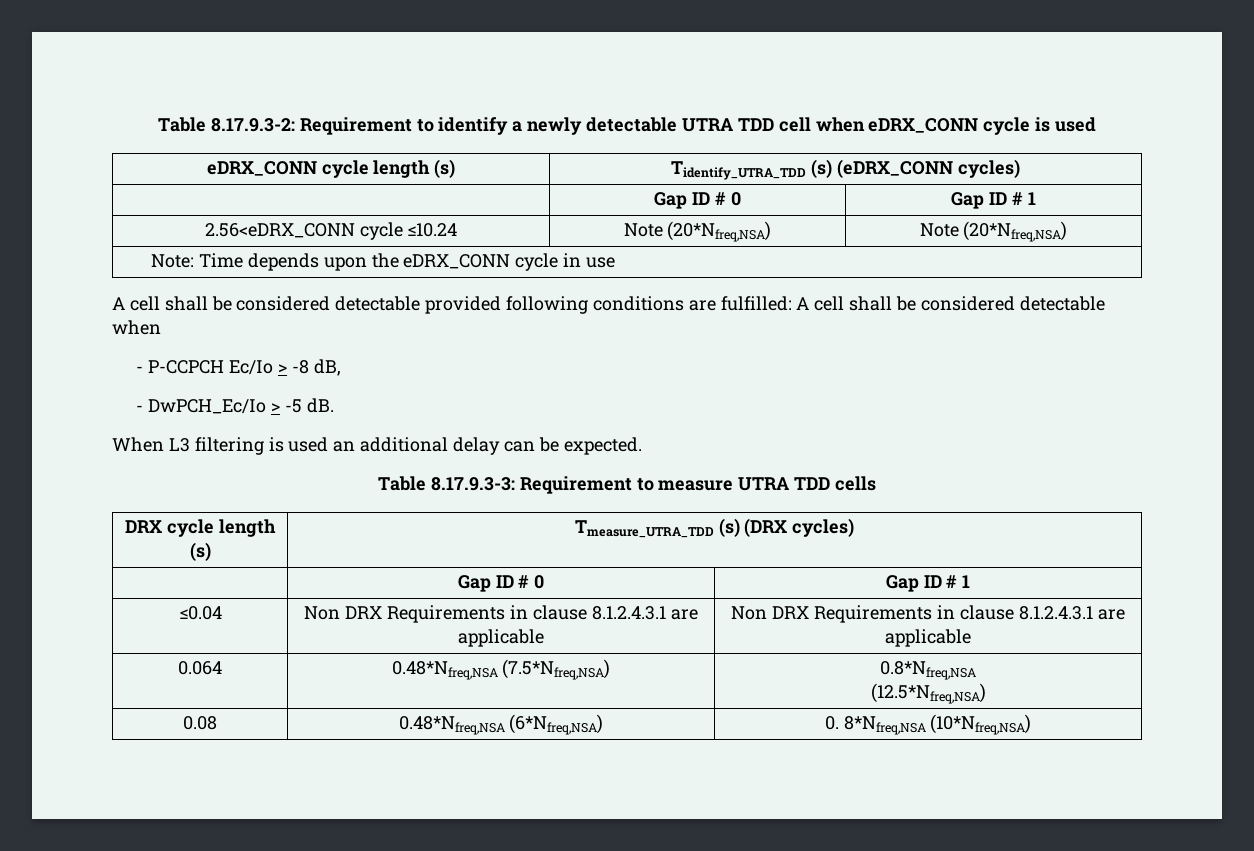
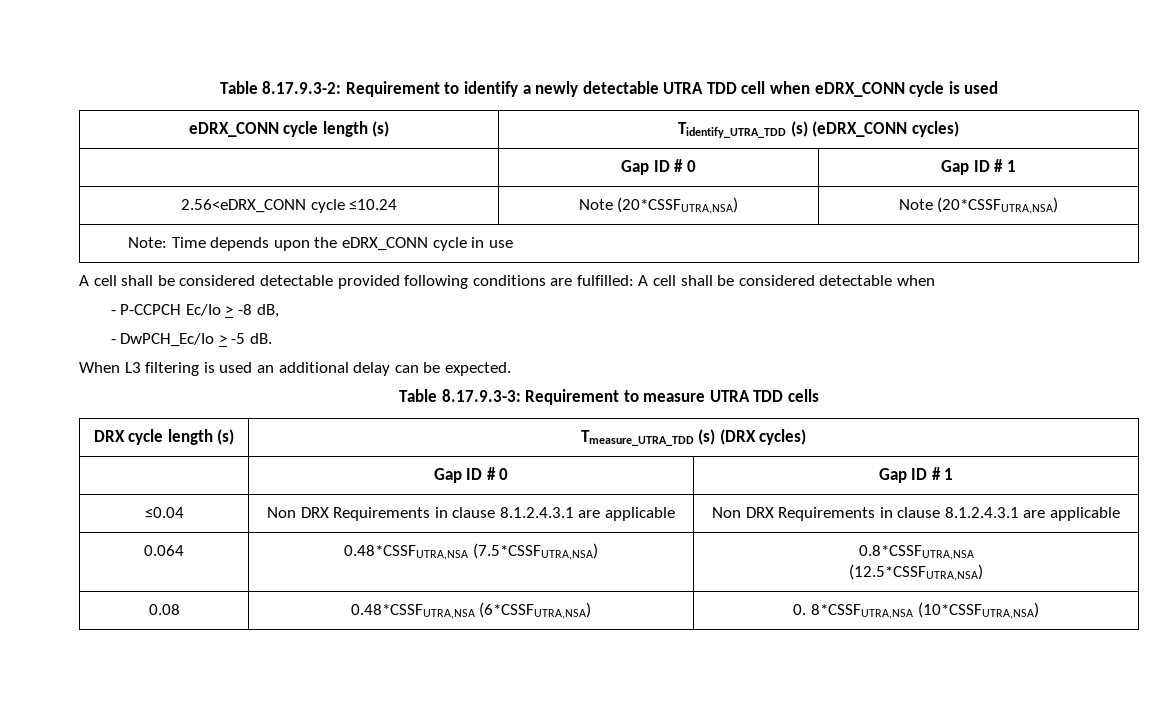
[667,221,772,242] [919,221,1068,242] (20*Nfreq,NSA) | Note (20*Nfreq,NSA) -> [617,197,739,214] [898,197,1059,214] (20*CSSFUTRA,NSA) | Note (20*CSSFUTRA,NSA)
[391,659,611,680] [880,661,976,680] [870,683,986,704] 0.48*Nfreq,NSA (7.5*Nfreq,NSA) | 0.8*Nfreq,NSA // (12.5*Nfreq,NSA) -> [344,543,598,560] [858,545,974,560] [848,564,983,581] 0.48*CSSFUTRA,NSA (7.5*CSSFUTRA,NSA) | 0.8*CSSFUTRA,NSA // (12.5*CSSFUTRA,NSA)
[398,714,604,735] 0.48*Nfreq,NSA (6*Nfreq,NSA) -> [350,602,592,619] 0.48*CSSFUTRA,NSA (6*CSSFUTRA,NSA)
[843,714,1032,735] 8*Nfreq,NSA (10*Nfreq,NSA) -> [810,602,1039,619] 8*CSSFUTRA,NSA (10*CSSFUTRA,NSA)

